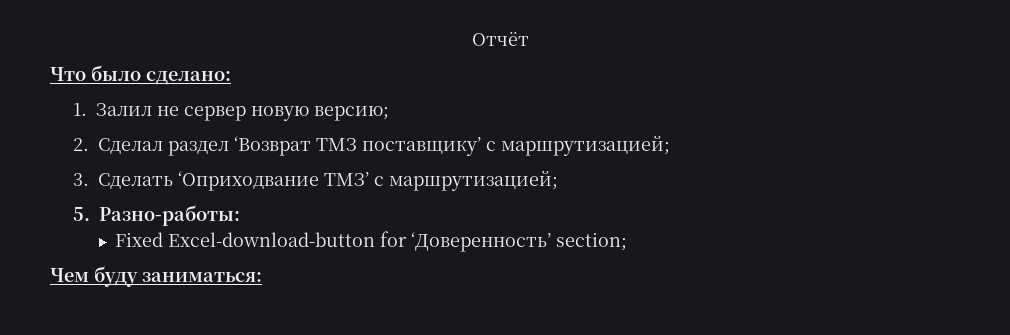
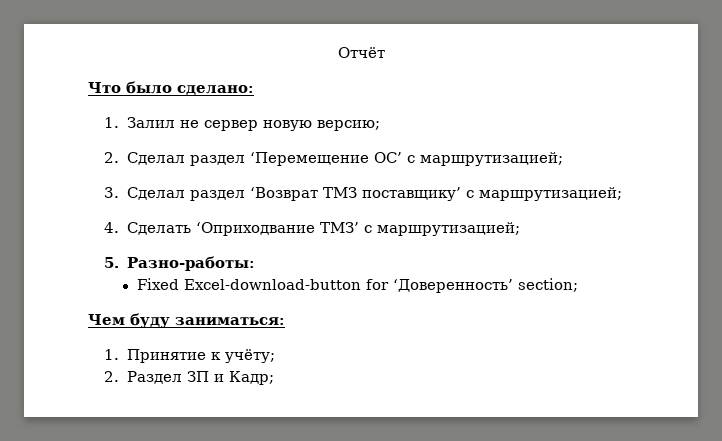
(229, 148) none -> [249,152,563,166] [104,187,245,201] ‘Перемещение ОС’ с маршрутизацией; // 3. Сделал раздел
[72,173,89,186] 3. -> [104,222,120,233] 4.
(262, 277) none -> [104,349,275,363] [104,371,274,385] // 1. Принятие к учёту; // 2. Раздел ЗП и Кадр;

